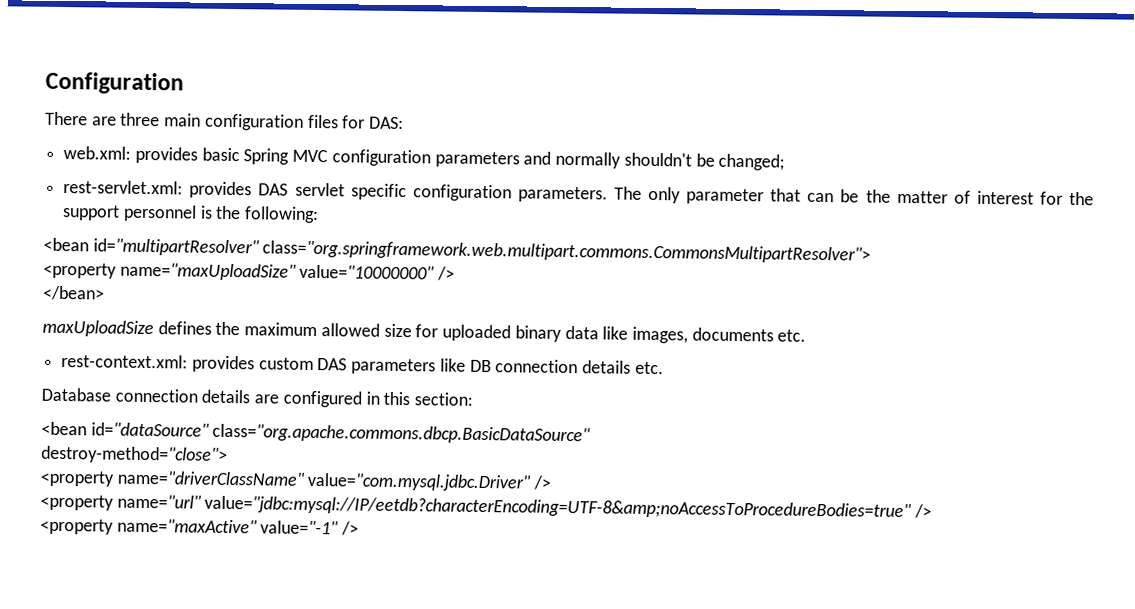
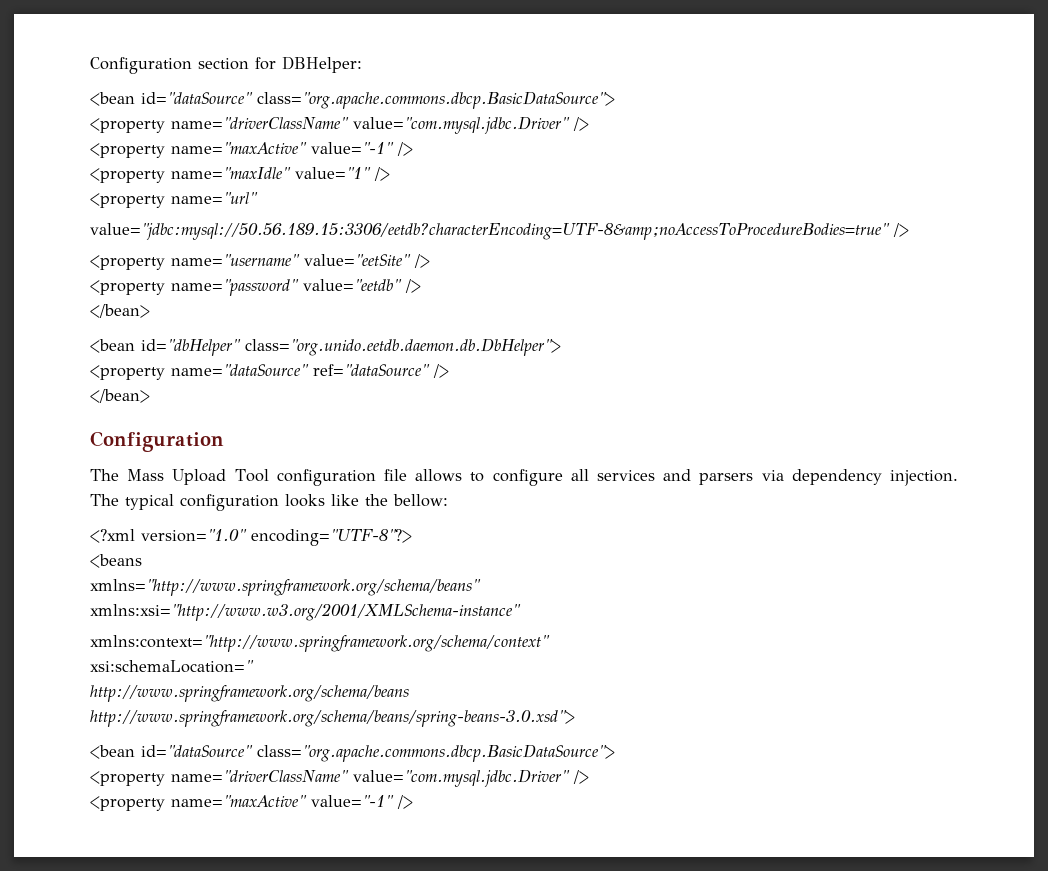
[45,71,184,95] [45,111,405,131] [63,146,786,171] [63,180,1094,206] [62,204,320,224] [43,237,872,264] [43,262,456,281] [43,285,105,301] [42,319,807,344] [61,353,664,375] [41,387,474,408] [41,421,592,445] [41,445,228,464] [40,470,552,492] [40,494,913,521] Configuration // There are three main configuration files for DAS: // web.xml: provides basic Spring MVC configuration parameters and normally shouldn't be changed; // rest-servlet.xml: provides DAS servlet specific configuration parameters. The only parameter that can be the matter of interest for the support personnel is the following: // <bean id="multipartResolver" class="org.springframework.web.multipart.commons.CommonsMultipartResolver"> // <property name="maxUploadSize" value="10000000" /> // </bean> // maxUploadSize defines the maximum allowed size for uploaded binary data like images, documents etc. // rest-context.xml: provides custom DAS parameters like DB connection details etc. // Database connection details are configured in this section: // <bean id="dataSource" class="org.apache.commons.dbcp.BasicDataSource" // destroy-method="close"> // <property name="driverClassName" value="com.mysql.jdbc.Driver" /> // <property name="url" value="jdbc:mysql://IP/eetdb?characterEncoding=UTF-8&amp;noAccessToProcedureBodies=true" -> [90,56,362,74] [90,91,615,109] [90,116,589,134] [90,142,413,158] [90,167,390,183] [90,192,258,208] [90,223,909,240] [90,254,430,270] [90,279,421,296] [90,304,150,318] [90,338,561,356] [90,364,449,380] [90,389,150,403] [90,431,224,452] [90,469,958,486] [90,494,448,511] [90,529,412,546] [90,554,142,568] [90,579,481,596] [90,603,521,621] [90,635,550,652] [90,660,254,673] [90,685,409,702] [90,710,575,727] [90,744,615,762] [90,769,570,787] Configuration section for DBHelper: // <bean id="dataSource" class="org.apache.commons.dbcp.BasicDataSource"> // <property name="driverClassName" value="com.mysql.jdbc.Driver" /> // <property name="maxActive" value="-1" /> // <property name="maxIdle" value="1" /> // <property name="url" // value="jdbc:mysql://50.56.189.15:3306/eetdb?characterEncoding=UTF-8&amp;noAccessToProcedureBodies=true" /> // <property name="username" value="eetSite" /> // <property name="password" value="eetdb" /> // </bean> // <bean id="dbHelper" class="org.unido.eetdb.daemon.db.DbHelper"> // <property name="dataSource" ref="dataSource" /> // </bean> // Configuration // The Mass Upload Tool configuration file allows to configure all services and parsers via dependency injection. The typical configuration looks like the bellow: // <?xml version="1.0" encoding="UTF-8"?> // <beans // xmlns="http://www.springframework.org/schema/beans" // xmlns:xsi="http://www.w3.org/2001/XMLSchema-instance" // xmlns:context="http://www.springframework.org/schema/context" // xsi:schemaLocation=" // http://www.springframework.org/schema/beans // http://www.springframework.org/schema/beans/spring-beans-3.0.xsd"> // <bean id="dataSource" class="org.apache.commons.dbcp.BasicDataSource"> // <property name="driverClassName" value="com.mysql.jdbc.Driver"

